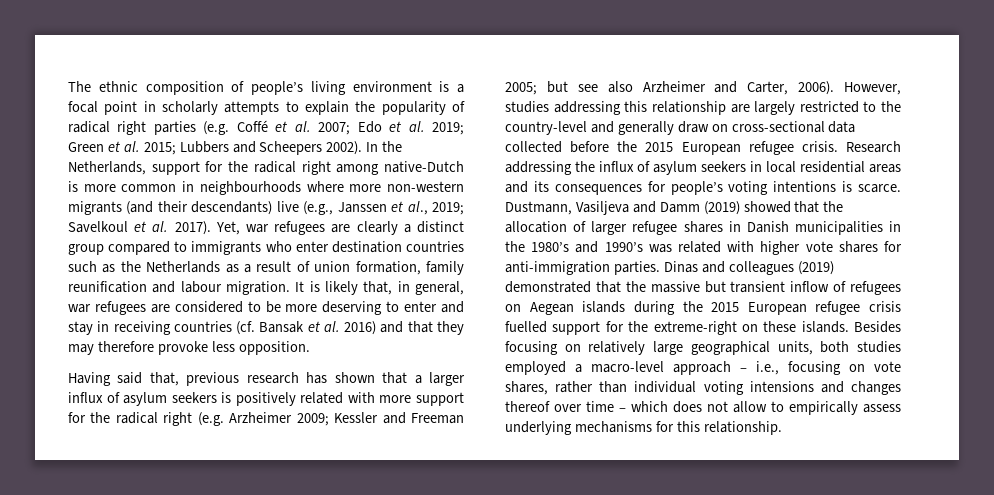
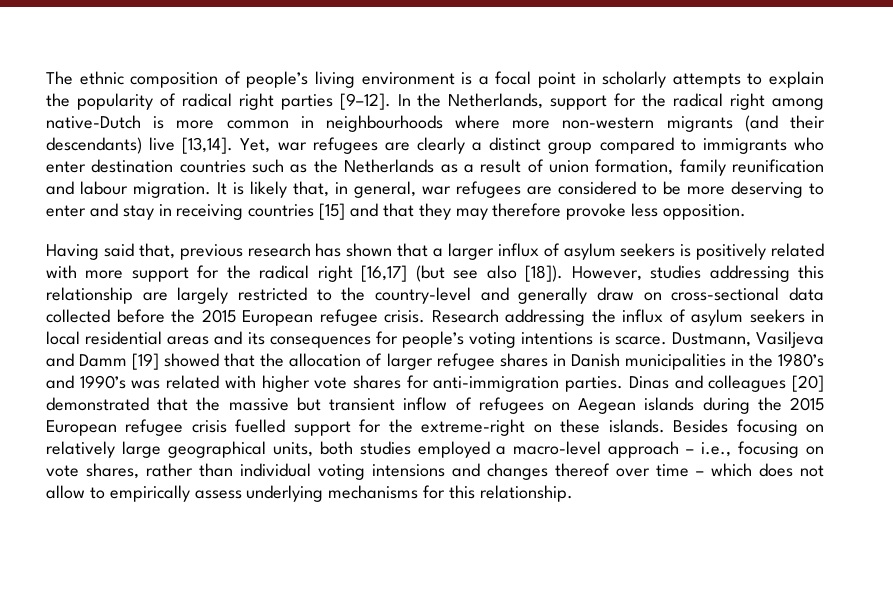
[203,120,464,135] [68,141,363,155] (e.g. Coffé et al. 2007; Edo et al. 2019; Green et al. 2015; Lubbers and Scheepers 2002). -> [339,93,391,110] [9–12].
[303,201,465,215] [68,221,211,235] (e.g., Janssen et al., 2019; Savelkoul et al. 2017). -> [182,137,234,154] [13,14].
[236,321,377,335] (cf. Bansak et al. 2016) -> [319,203,346,220] [15]
[197,412,465,426] [505,81,835,95] (e.g. Arzheimer 2009; Kessler and Freeman 2005; but see also Arzheimer and Carter, 2006). -> [361,265,564,282] [16,17] (but see also [18]).
[703,201,740,215] (2019) -> [132,353,160,370] [19]
[797,261,834,275] (2019) -> [791,375,824,392] [20]

